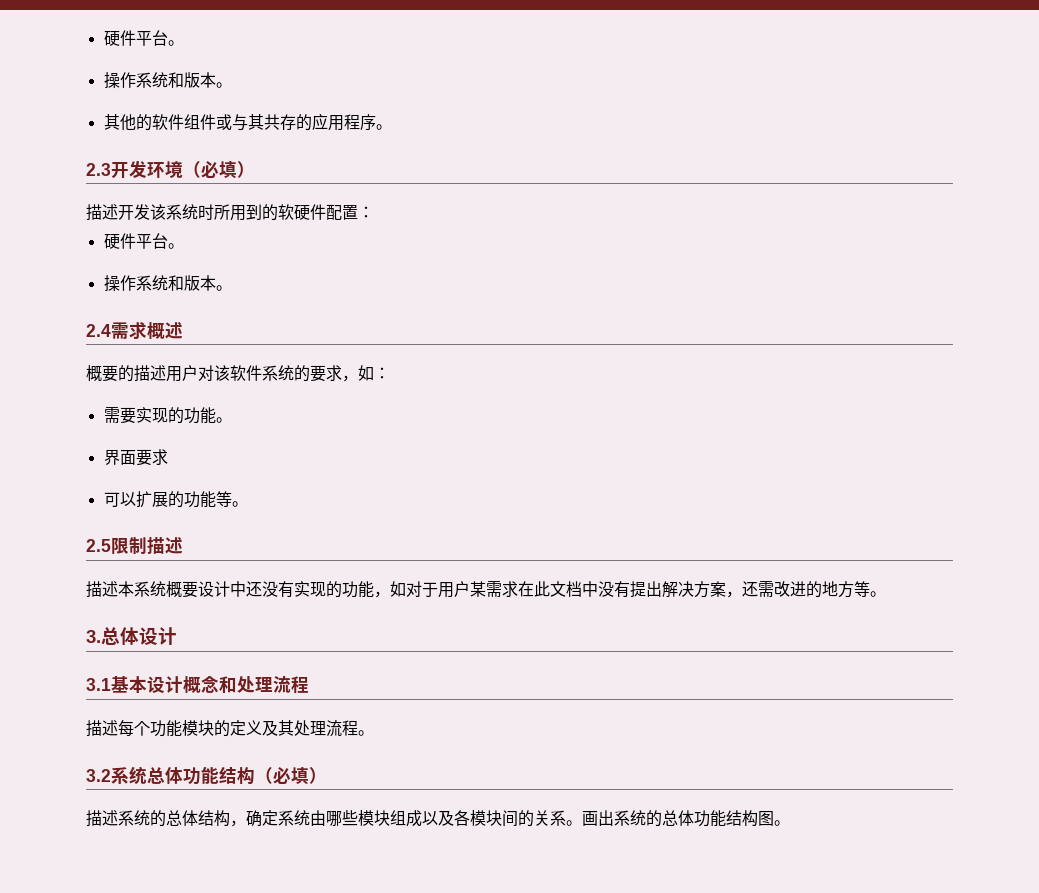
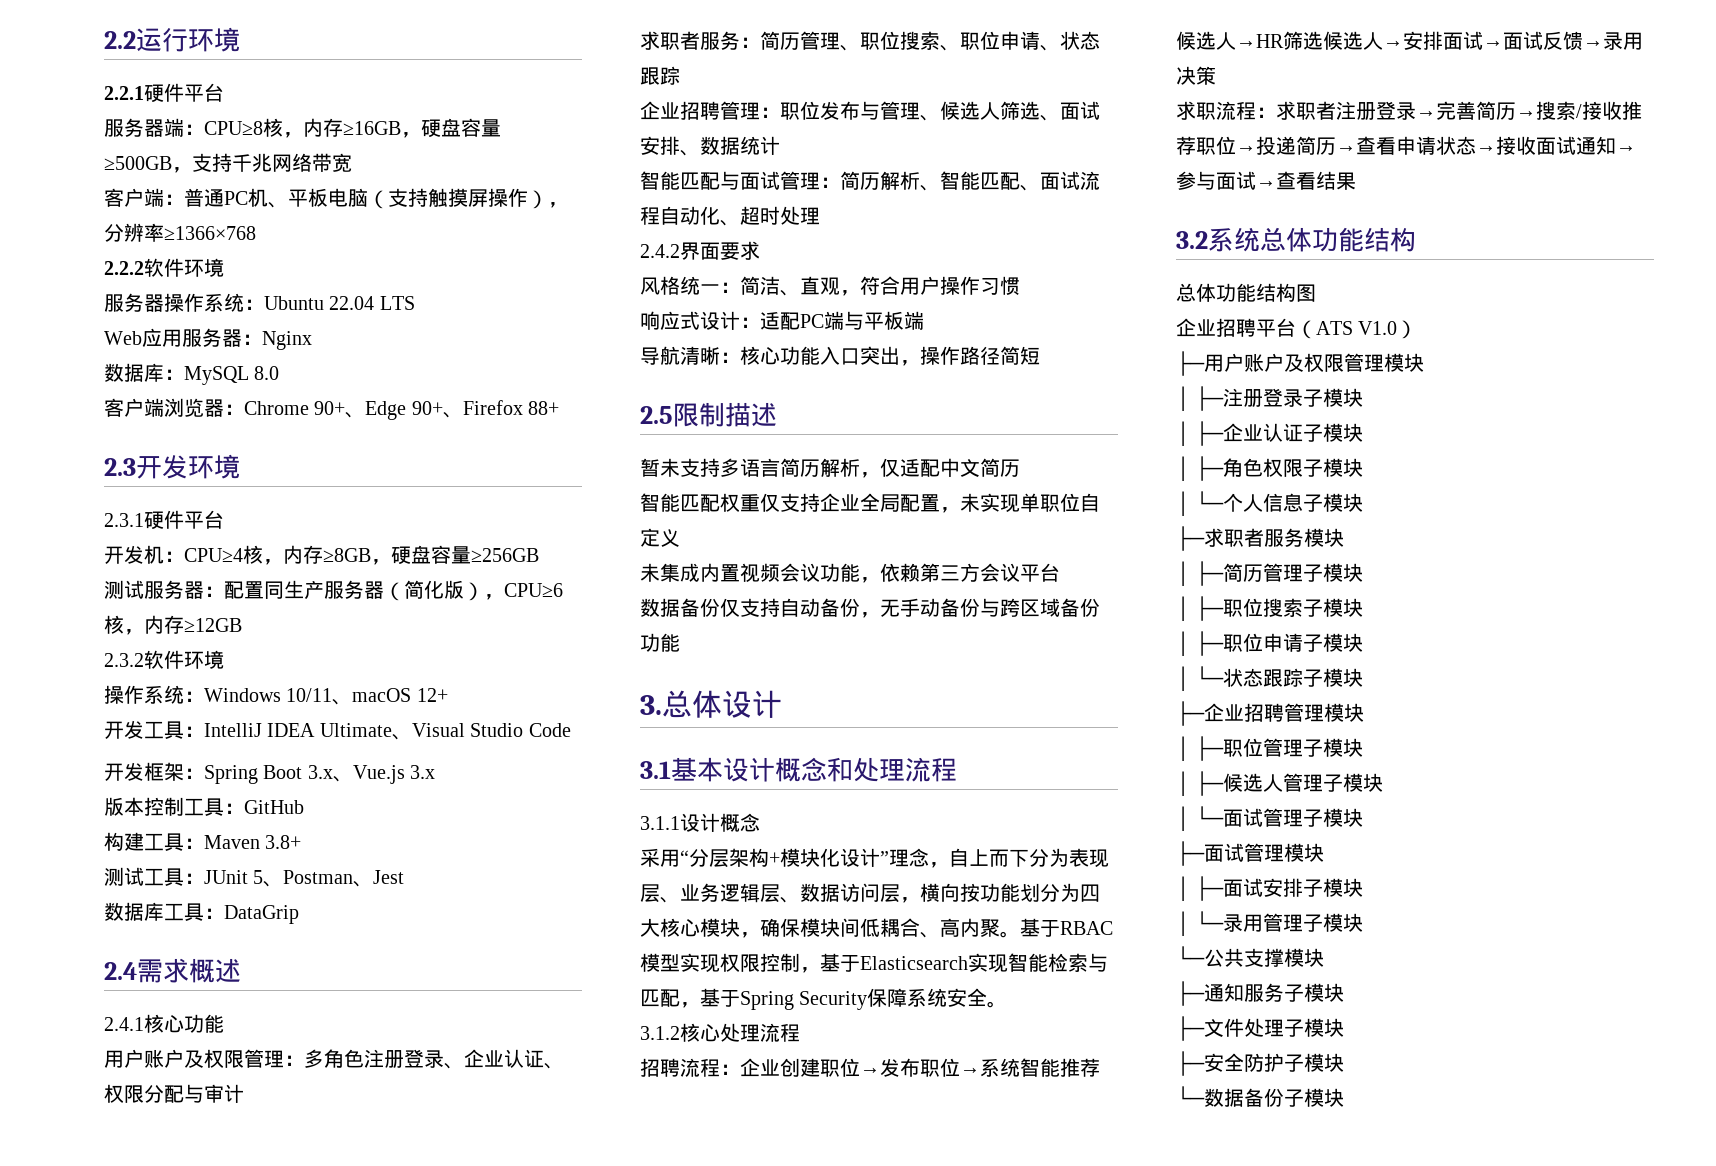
[103,30,184,46] [103,72,232,89] [103,113,392,131] [86,160,255,179] [86,204,374,221] [103,233,184,249] [103,275,232,292] [86,321,183,340] [86,365,390,382] [103,407,232,424] [103,449,168,466] [103,491,248,508] [86,537,183,554] [86,581,886,598] 硬件平台。 // 操作系统和版本。 // 其他的软件组件或与其共存的应用程序。 // 2.3开发环境（必填） // 描述开发该系统时所用到的软硬件配置： // 硬件平台。 // 操作系统和版本。 // 2.4需求概述 // 概要的描述用户对该软件系统的要求，如： // 需要实现的功能。 // 界面要求 // 可以扩展的功能等。 // 2.5限制描述 // 描述本系统概要设计中还没有实现的功能，如对于用户某需求在此文档中没有提出解决方案，还需改进的地方等。 -> [104,27,240,52] [104,83,224,103] [104,118,501,138] [104,153,352,173] [104,188,568,209] [104,223,256,242] [104,258,224,277] [104,293,415,312] [104,328,312,350] [104,363,280,385] [104,398,560,420] [104,454,240,479] [104,510,224,530] [104,545,539,565] [104,580,563,601] [104,615,242,635] [104,650,224,669] [104,685,448,705] [104,720,571,740] [104,762,436,784] [104,797,304,816] [104,832,302,851] [104,867,405,887] [104,902,299,924] [104,958,241,983] [104,1014,224,1033] [104,1049,564,1069] [104,1084,244,1103] [640,31,1100,51] [640,66,680,85] [640,101,1100,121] [640,136,780,156] [640,171,1100,191] [640,206,820,226] [640,241,760,260] [640,276,1020,296] [640,311,924,330] [640,346,1040,366] [640,402,777,427] [640,458,1020,478] [640,493,1100,513] [640,528,680,547] [640,563,1060,583] [640,598,1100,618] [640,633,680,652] 2.2运行环境 // 2.2.1硬件平台 // 服务器端：CPU≥8核，内存≥16GB，硬盘容量≥500GB，支持千兆网络带宽 // 客户端：普通PC机、平板电脑（支持触摸屏操作），分辨率≥1366×768 // 2.2.2软件环境 // 服务器操作系统：Ubuntu 22.04 LTS // Web应用服务器：Nginx // 数据库：MySQL 8.0 // 客户端浏览器：Chrome 90+、Edge 90+、Firefox 88+ // 2.3开发环境 // 2.3.1硬件平台 // 开发机：CPU≥4核，内存≥8GB，硬盘容量≥256GB // 测试服务器：配置同生产服务器（简化版），CPU≥6核，内存≥12GB // 2.3.2软件环境 // 操作系统：Windows 10/11、macOS 12+ // 开发工具：IntelliJ IDEA Ultimate、Visual Studio Code // 开发框架：Spring Boot 3.x、Vue.js 3.x // 版本控制工具：GitHub // 构建工具：Maven 3.8+ // 测试工具：JUnit 5、Postman、Jest // 数据库工具：DataGrip // 2.4需求概述 // 2.4.1核心功能 // 用户账户及权限管理：多角色注册登录、企业认证、权限分配与审计 // 求职者服务：简历管理、职位搜索、职位申请、状态跟踪 // 企业招聘管理：职位发布与管理、候选人筛选、面试安排、数据统计 // 智能匹配与面试管理：简历解析、智能匹配、面试流程自动化、超时处理 // 2.4.2界面要求 // 风格统一：简洁、直观，符合用户操作习惯 // 响应式设计：适配PC端与平板端 // 导航清晰：核心功能入口突出，操作路径简短 // 2.5限制描述 // 暂未支持多语言简历解析，仅适配中文简历 // 智能匹配权重仅支持企业全局配置，未实现单职位自定义 // 未集成内置视频会议功能，依赖第三方会议平台 // 数据备份仅支持自动备份，无手动备份与跨区域备份功能
[86,720,374,737] 描述每个功能模块的定义及其处理流程。 -> [640,813,760,832] [640,848,1109,868] [640,883,1100,903] [640,918,1113,938] [640,953,1108,973] [640,988,1008,1010] [640,1023,800,1042] [640,1058,1100,1077] [1176,31,1643,51] [1176,66,1216,85] [1176,101,1642,120] [1176,136,1636,155] [1176,171,1356,190] 3.1.1设计概念 // 采用“分层架构+模块化设计”理念，自上而下分为表现层、业务逻辑层、数据访问层，横向按功能划分为四大核心模块，确保模块间低耦合、高内聚。基于RBAC模型实现权限控制，基于Elasticsearch实现智能检索与匹配，基于Spring Security保障系统安全。 // 3.1.2核心处理流程 // 招聘流程：企业创建职位→发布职位→系统智能推荐候选人→HR筛选候选人→安排面试→面试反馈→录用决策 // 求职流程：求职者注册登录→完善简历→搜索/接收推荐职位→投递简历→查看申请状态→接收面试通知→参与面试→查看结果
[255,767,327,784] [86,810,790,827] （必填） // 描述系统的总体结构，确定系统由哪些模块组成以及各模块间的关系。画出系统的总体功能结构图。 -> [1176,283,1316,302] [1176,318,1418,339] [1176,351,1424,376] [1176,386,1364,411] [1176,421,1364,446] [1176,456,1364,481] [1176,491,1364,516] [1176,526,1344,551] [1176,561,1364,586] [1176,596,1364,621] [1176,631,1364,656] [1176,666,1364,691] [1176,701,1364,726] [1176,736,1364,761] [1176,771,1384,796] [1176,806,1364,831] [1176,841,1324,866] [1176,876,1364,901] [1176,911,1364,936] [1176,946,1324,967] [1176,981,1344,1006] [1176,1016,1344,1041] [1176,1051,1344,1076] [1176,1086,1344,1107] // 总体功能结构图 // 企业招聘平台（ATS V1.0） // ├─用户账户及权限管理模块 // │ ├─注册登录子模块 // │ ├─企业认证子模块 // │ ├─角色权限子模块 // │ └─个人信息子模块 // ├─求职者服务模块 // │ ├─简历管理子模块 // │ ├─职位搜索子模块 // │ ├─职位申请子模块 // │ └─状态跟踪子模块 // ├─企业招聘管理模块 // │ ├─职位管理子模块 // │ ├─候选人管理子模块 // │ └─面试管理子模块 // ├─面试管理模块 // │ ├─面试安排子模块 // │ └─录用管理子模块 // └─公共支撑模块 // ├─通知服务子模块 // ├─文件处理子模块 // ├─安全防护子模块 // └─数据备份子模块

